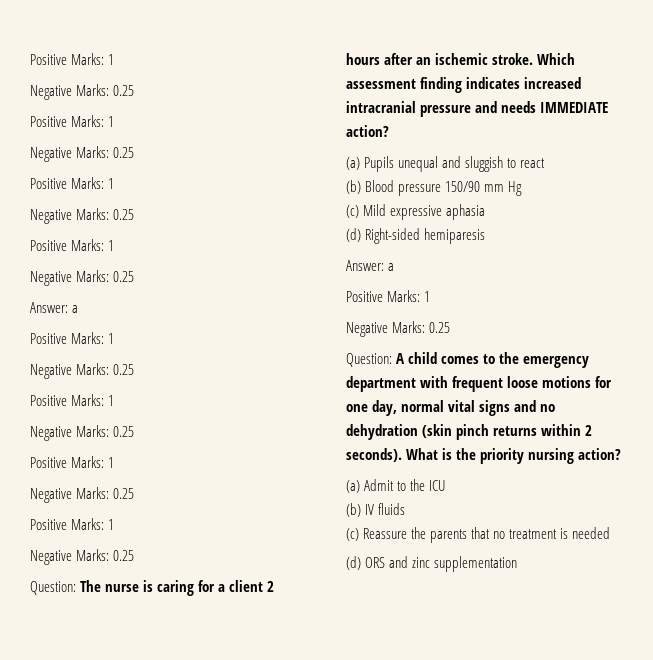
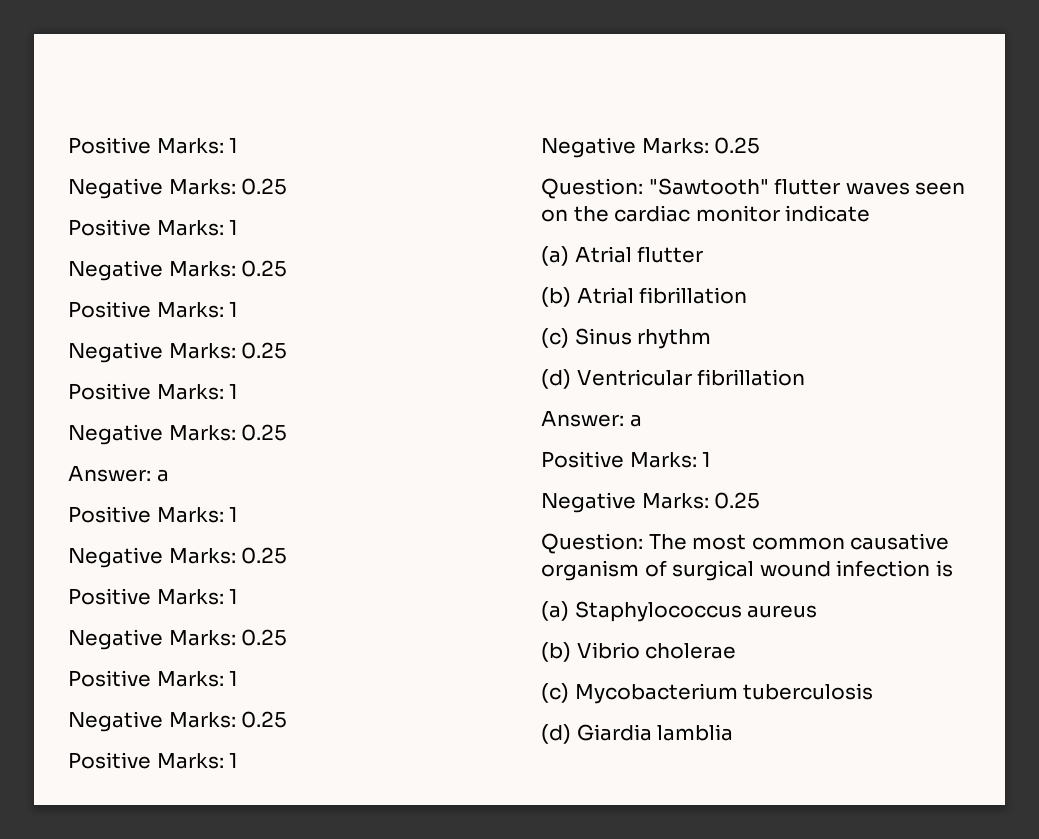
[80,580,275,596] [346,53,576,65] [346,77,582,93] [346,101,609,117] [346,125,389,137] [346,156,546,172] [346,180,523,196] [346,204,486,220] [346,228,486,244] The nurse is caring for a client 2 hours after an ischemic stroke. Which assessment finding indicates increased intracranial pressure and needs IMMEDIATE action? // (a) Pupils unequal and sluggish to react // (b) Blood pressure 150/90 mm Hg // (c) Mild expressive aphasia // (d) Right-sided hemiparesis -> [648,178,966,195] [541,205,871,222] [541,246,704,266] [541,287,748,307] [541,328,712,349] [541,369,806,389] "Sawtooth" flutter waves seen on the cardiac monitor indicate // (a) Atrial flutter // (b) Atrial fibrillation // (c) Sinus rhythm // (d) Ventricular fibrillation
[396,352,590,368] [346,376,613,392] [346,400,556,416] [346,424,593,440] [346,448,622,464] [346,479,446,493] [346,503,406,517] [346,527,611,543] [346,556,518,572] A child comes to the emergency department with frequent loose motions for one day, normal vital signs and no dehydration (skin pinch returns within 2 seconds). What is the priority nursing action? // (a) Admit to the ICU // (b) IV fluids // (c) Reassure the parents that no treatment is needed // (d) ORS and zinc supplementation -> [648,533,950,550] [541,560,953,581] [541,601,818,622] [541,642,737,662] [541,683,874,704] [541,724,734,744] The most common causative organism of surgical wound infection is // (a) Staphylococcus aureus // (b) Vibrio cholerae // (c) Mycobacterium tuberculosis // (d) Giardia lamblia

